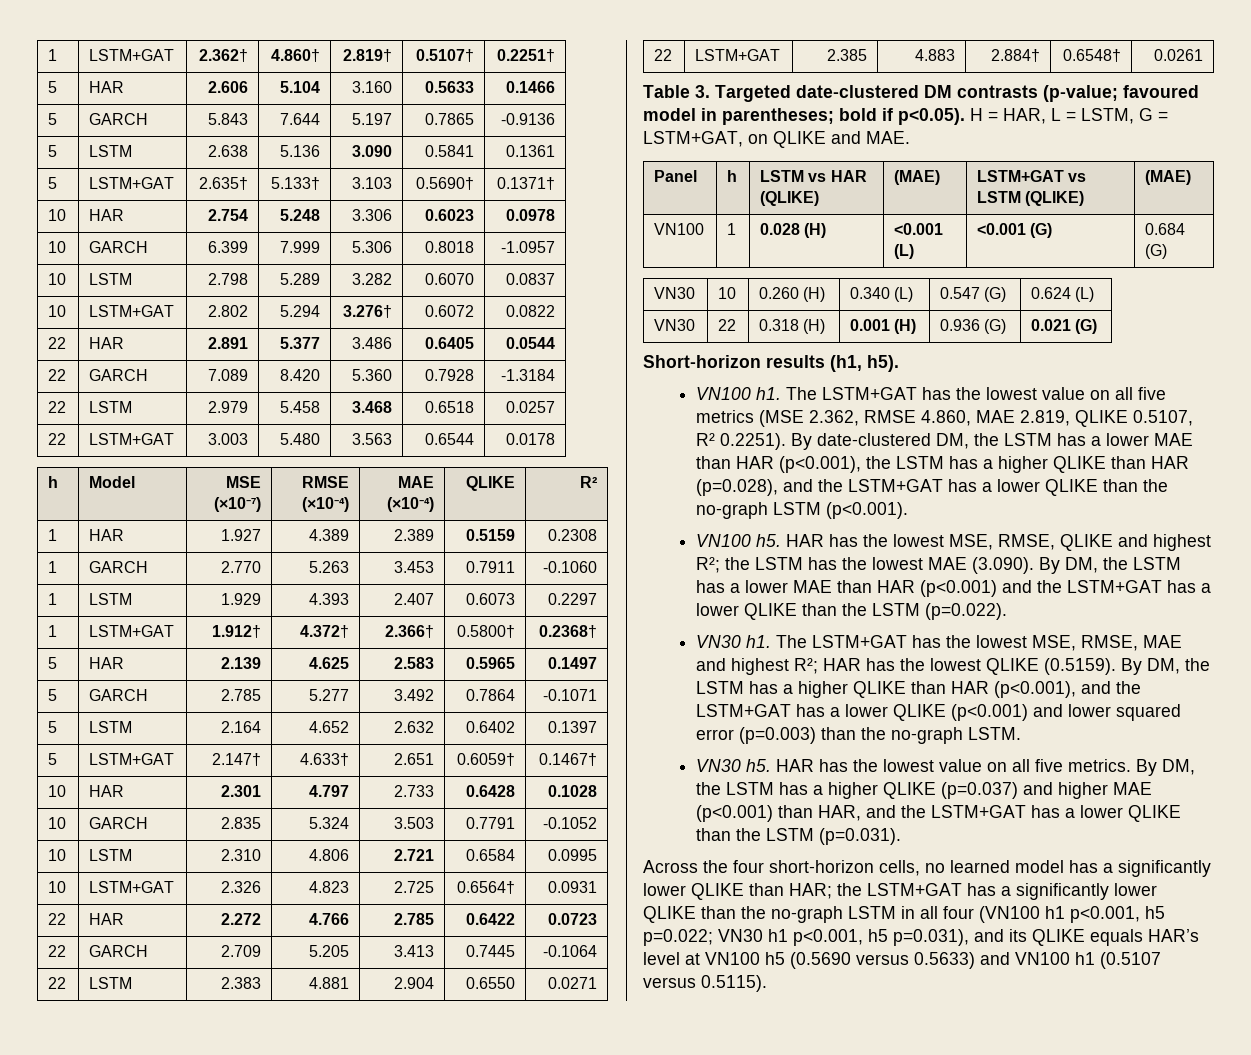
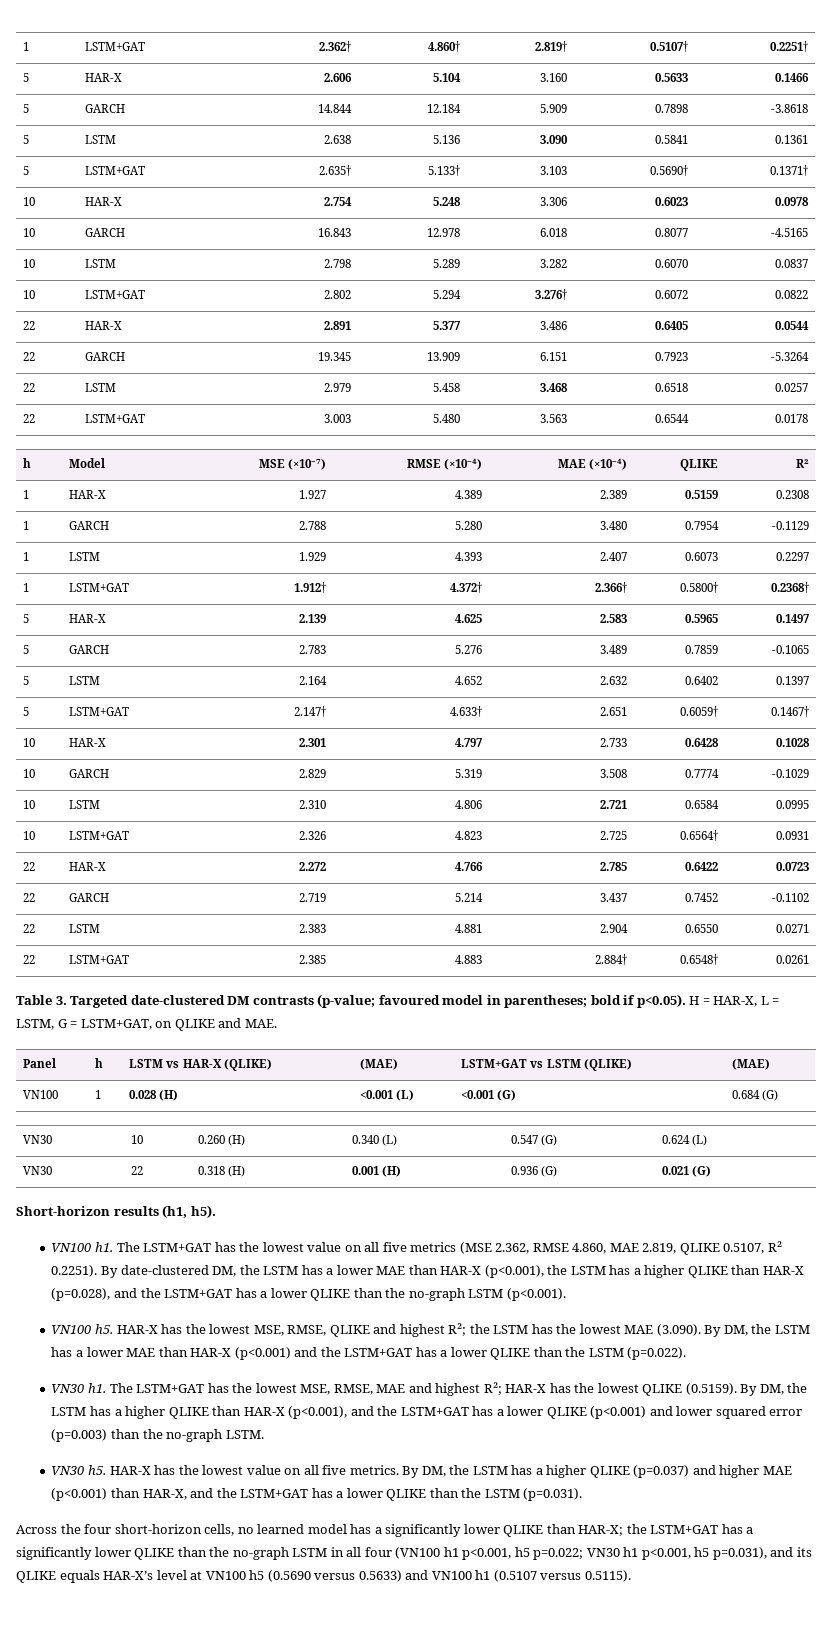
[89,81,125,93] HAR -> [85,73,123,82] HAR-X
[207,113,248,125] [279,113,320,125] [351,113,392,125] [424,113,474,125] [500,113,555,125] 5.843 | 7.644 | 5.197 | 0.7865 | -0.9136 -> [317,104,352,113] [426,104,461,113] [539,104,567,113] [654,104,688,113] [770,104,808,113] 14.844 | 12.184 | 5.909 | 0.7898 | -3.8618
[89,209,125,221] HAR -> [85,197,123,206] HAR-X
[207,241,248,253] [279,241,320,253] [351,241,392,253] [424,241,474,253] [500,241,555,253] 6.399 | 7.999 | 5.306 | 0.8018 | -1.0957 -> [317,228,351,237] [426,228,460,237] [539,228,567,237] [654,228,688,237] [770,228,808,237] 16.843 | 12.978 | 6.018 | 0.8077 | -4.5165
[89,337,125,349] HAR -> [85,321,123,330] HAR-X
[207,369,248,381] [279,369,320,381] [351,369,392,381] [424,369,474,381] [500,369,555,381] 7.089 | 8.420 | 5.360 | 0.7928 | -1.3184 -> [317,352,351,361] [426,352,460,361] [539,352,567,361] [654,352,688,361] [770,352,809,361] 19.345 | 13.909 | 6.151 | 0.7923 | -5.3264
[89,529,125,541] HAR -> [69,490,107,499] HAR-X
[220,561,261,573] [308,561,349,573] [393,561,434,573] [465,561,515,573] [542,561,597,573] 2.770 | 5.263 | 3.453 | 0.7911 | -0.1060 -> [298,521,326,530] [454,521,482,530] [599,521,627,530] [684,521,719,530] [771,521,809,530] 2.788 | 5.280 | 3.480 | 0.7954 | -0.1129
[89,657,125,669] HAR -> [69,614,107,623] HAR-X
[220,689,261,701] [308,689,349,701] [393,689,434,701] [465,689,515,701] [542,689,597,701] 2.785 | 5.277 | 3.492 | 0.7864 | -0.1071 -> [298,645,326,654] [454,645,482,654] [599,645,627,654] [684,645,718,654] [771,645,809,654] 2.783 | 5.276 | 3.489 | 0.7859 | -0.1065
[89,785,125,797] HAR -> [69,738,107,747] HAR-X
[220,817,261,829] [308,817,349,829] [393,817,434,829] [465,817,515,829] [542,817,597,829] 2.835 | 5.324 | 3.503 | 0.7791 | -0.1052 -> [298,769,326,778] [454,769,482,778] [599,769,627,778] [684,769,719,778] [771,769,809,778] 2.829 | 5.319 | 3.508 | 0.7774 | -0.1029
[89,913,125,925] HAR -> [69,862,107,871] HAR-X
[220,945,261,957] [308,945,349,957] [393,945,434,957] [465,945,515,957] [542,945,597,957] 2.709 | 5.205 | 3.413 | 0.7445 | -0.1064 -> [298,893,326,902] [454,893,483,902] [599,893,627,902] [684,893,718,902] [771,893,809,902] 2.719 | 5.214 | 3.437 | 0.7452 | -0.1102
[1003,108,1046,124] HAR, -> [713,996,758,1007] HAR-X,
[830,170,867,182] HAR -> [182,1059,222,1068] HAR-X
[735,456,774,469] HAR -> [440,1266,482,1275] HAR-X
[1150,456,1189,469] HAR -> [762,1266,804,1275] HAR-X
[785,534,824,547] HAR -> [116,1325,158,1334] HAR-X
[876,580,915,593] HAR -> [190,1348,232,1357] HAR-X
[822,658,861,671] HAR -> [505,1384,547,1393] HAR-X
[950,681,989,694] HAR -> [243,1407,285,1416] HAR-X
[775,759,814,772] HAR -> [109,1466,151,1475] HAR-X
[817,805,861,821] HAR, -> [142,1489,187,1500] HAR-X,
[789,883,832,899] HAR; -> [578,1525,624,1536] HAR-X;
[1148,929,1199,942] HAR’s -> [103,1571,154,1580] HAR-X’s

